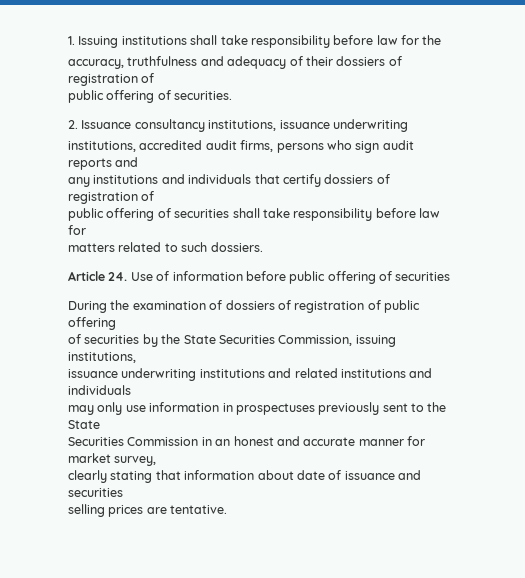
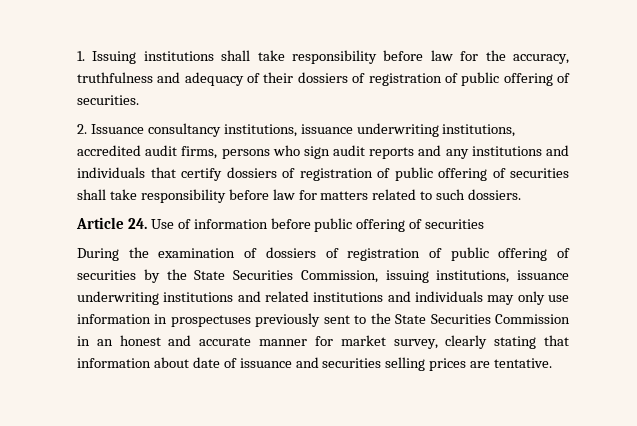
(442, 40) // -> (506, 55) none
(155, 78) // -> (458, 78) none
(408, 125) // -> (439, 130) none
(139, 162) // -> (442, 150) none
(155, 196) // -> (390, 173) none
(86, 230) // -> (317, 195) none
(116, 323) // -> (548, 254) none
(136, 357) // -> (510, 276) none
(131, 390) // -> (483, 296) none
(100, 424) // -> (427, 319) none
(157, 461) // -> (438, 344) none
(123, 492) // -> (382, 363) none

